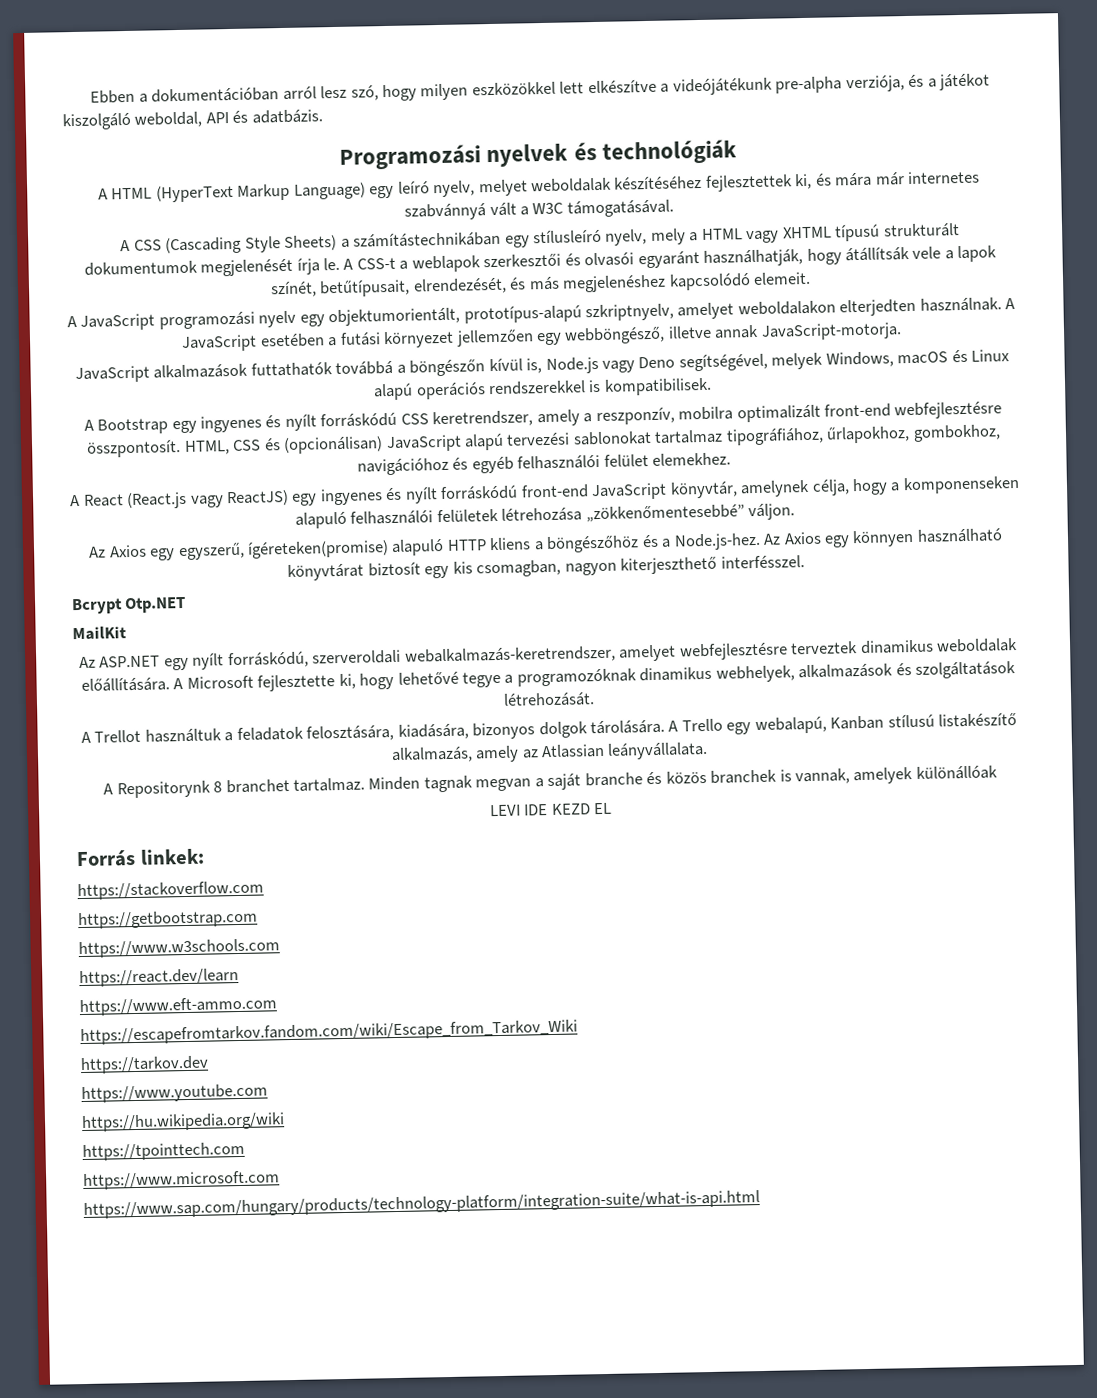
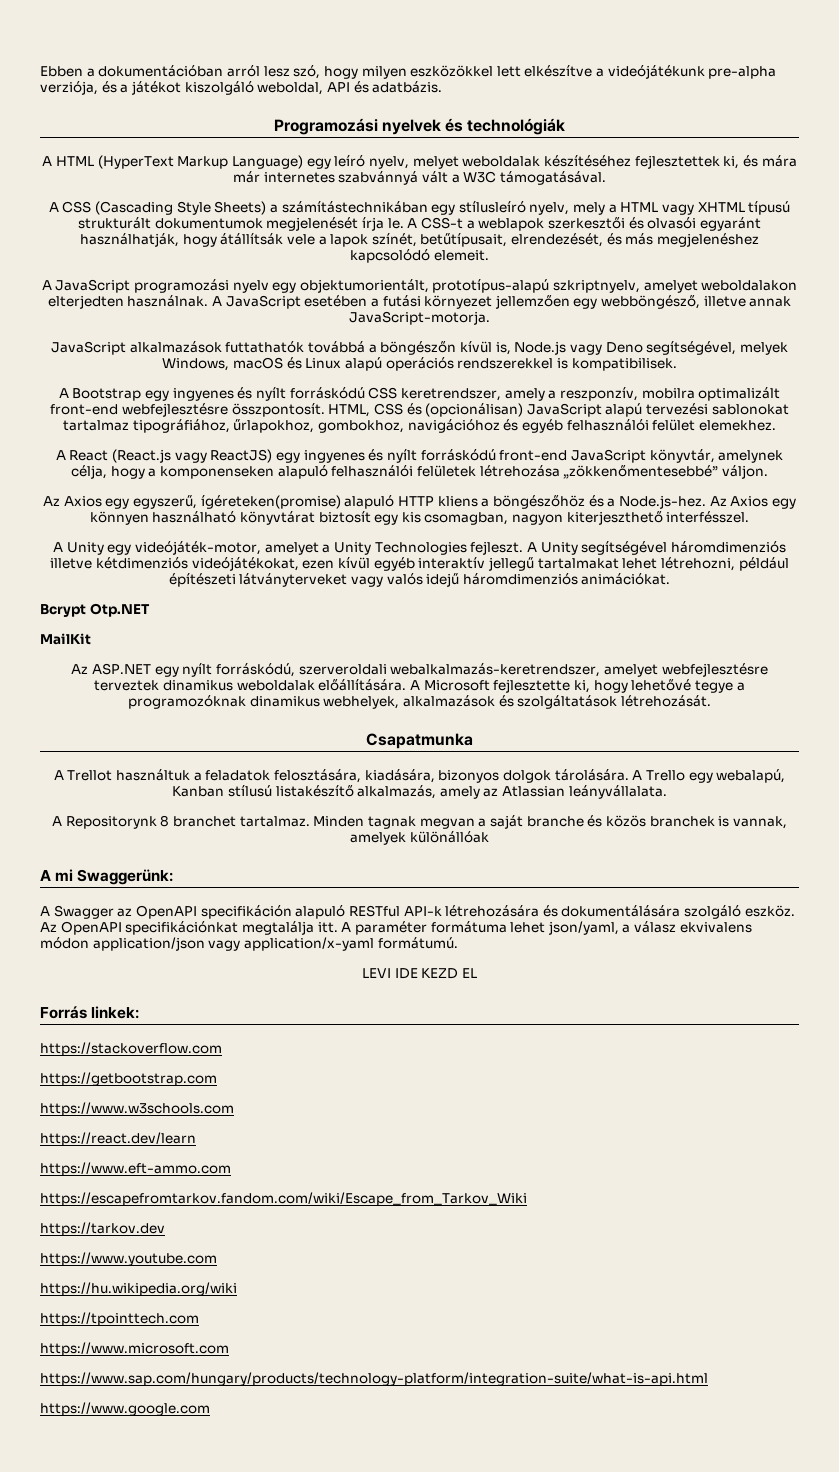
(805, 562) none -> [53,541,786,555] [50,557,789,571] [168,573,671,587] // A Unity egy videójáték-motor, amelyet a Unity Technologies fejleszt. A Unity segítségével háromdimenziós illetve kétdimenziós videójátékokat, ezen kívül egyéb interaktív jellegű tartalmakat lehet létrehozni, például építészeti látványterveket vagy valós idejű háromdimenziós animációkat.
(595, 699) none -> [366,733,473,749] // Csapatmunka
(998, 772) none -> [40,869,174,885] [40,905,795,919] [40,921,752,935] [40,937,458,951] // A mi Swaggerünk: // A Swagger az OpenAPI specifikáción alapuló RESTful API-k létrehozására és dokumentálására szolgáló eszköz. Az OpenAPI specifikációnkat megtalálja itt. A paraméter formátuma lehet json/yaml, a válasz ekvivalens módon application/json vagy application/x-yaml formátumú.
(760, 1205) none -> [40,1402,210,1416] // https://www.google.com

